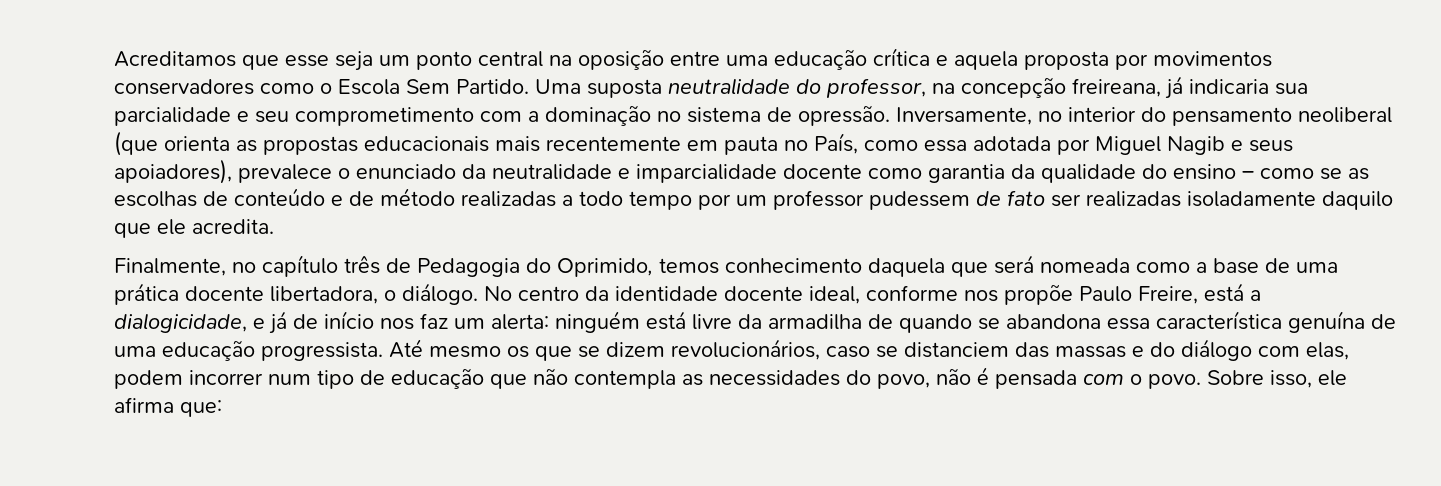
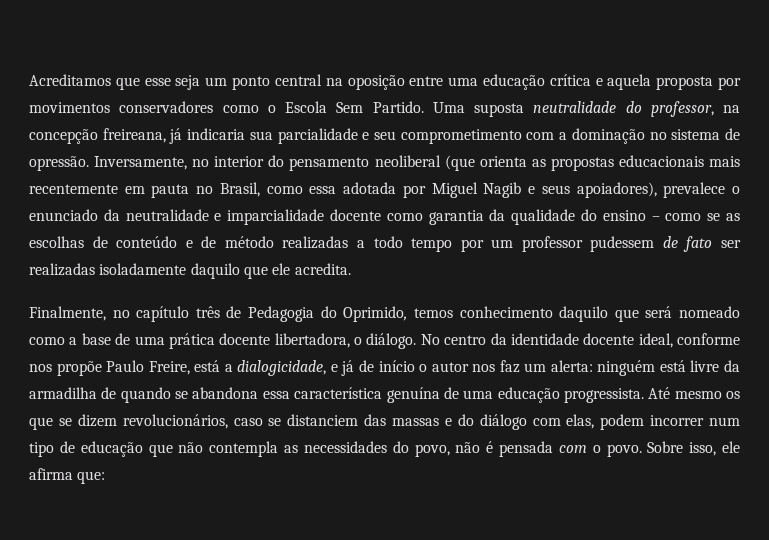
[814,133,858,154] País, -> [219,182,260,197] Brasil,
[868,258,945,277] daquela -> [559,306,609,322] daquilo
[1040,258,1130,273] nomeada -> [679,306,741,318] nomeado
(374, 320) none -> [419,362,469,372] o autor

